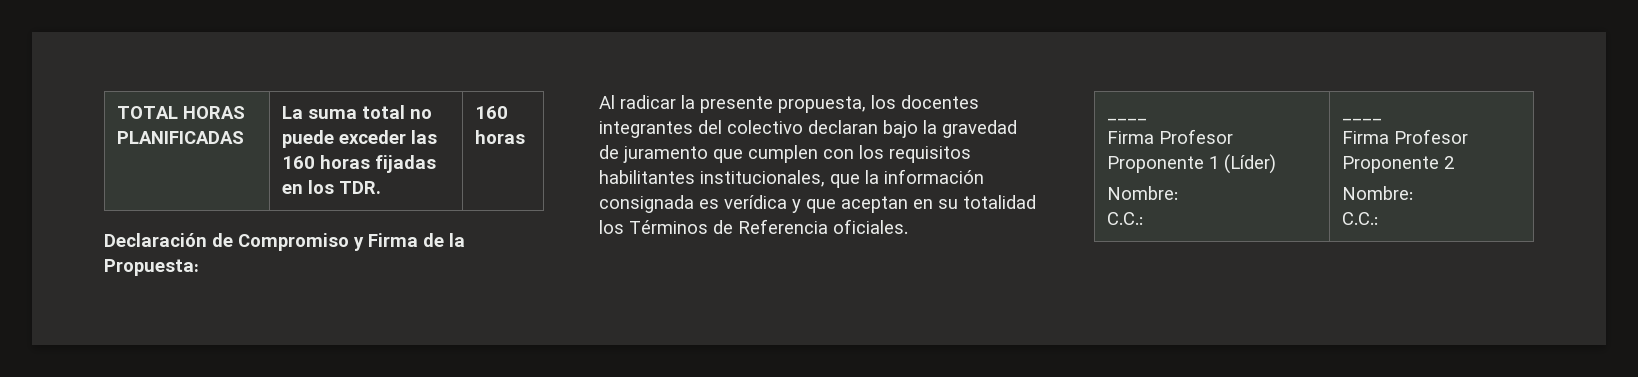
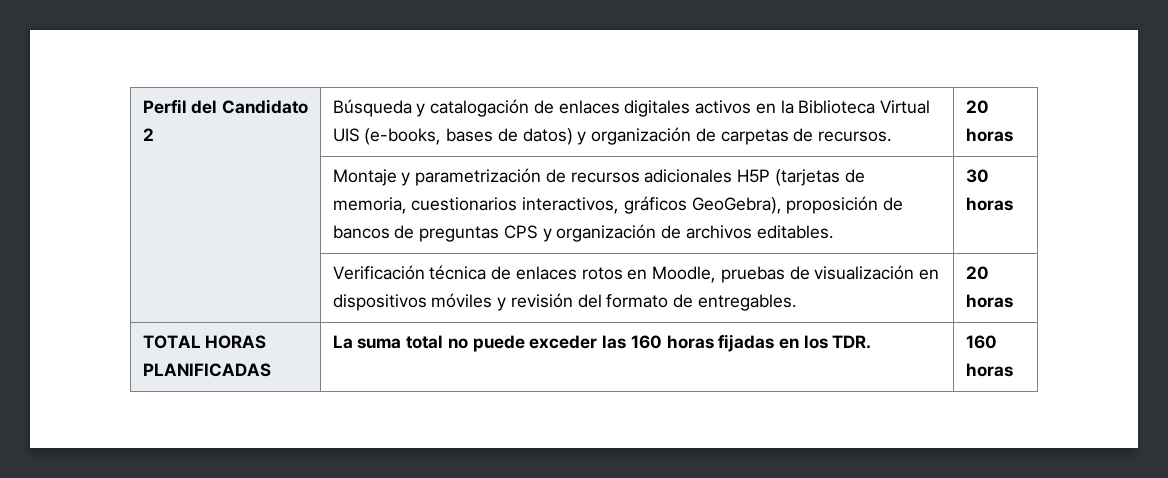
(116, 112) none -> [142,99,309,114] [142,128,154,141] [332,99,930,117] [332,127,891,145] [965,100,989,114] [965,128,1013,142] [332,168,865,186] [332,196,904,214] [332,224,833,242] [965,169,989,183] [965,197,1013,211] [332,265,939,283] [332,293,796,311] [965,266,989,280] [965,294,1013,308] Perfil del Candidato 2 | Búsqueda y catalogación de enlaces digitales activos en la Biblioteca Virtual UIS (e-books, bases de datos) y organización de carpetas de recursos. | 20 horas // | Montaje y parametrización de recursos adicionales H5P (tarjetas de memoria, cuestionarios interactivos, gráficos GeoGebra), proposición de bancos de preguntas CPS y organización de archivos editables. | 30 horas // | Verificación técnica de enlaces rotos en Moodle, pruebas de visualización en dispositivos móviles y revisión del formato de entregables. | 20 horas //
[104,233,465,251] [104,259,199,276] [599,95,979,113] [599,120,1017,138] [599,145,971,163] [599,169,984,188] [599,195,1036,213] [599,219,908,234] [1106,118,1147,121] [1106,129,1233,144] [1106,154,1276,174] [1106,186,1178,200] [1106,212,1143,225] [1341,118,1382,121] [1341,129,1468,144] [1341,156,1454,173] [1341,186,1413,200] [1341,212,1378,225] // Declaración de Compromiso y Firma de la Propuesta: // Al radicar la presente propuesta, los docentes integrantes del colectivo declaran bajo la gravedad de juramento que cumplen con los requisitos habilitantes institucionales, que la información consignada es verídica y que aceptan en su totalidad los Términos de Referencia oficiales. // ____ // Firma Profesor Proponente 1 (Líder) // Nombre: // C.C.: | ____ // Firma Profesor Proponente 2 // Nombre: // C.C.: -> (1013, 370) none

